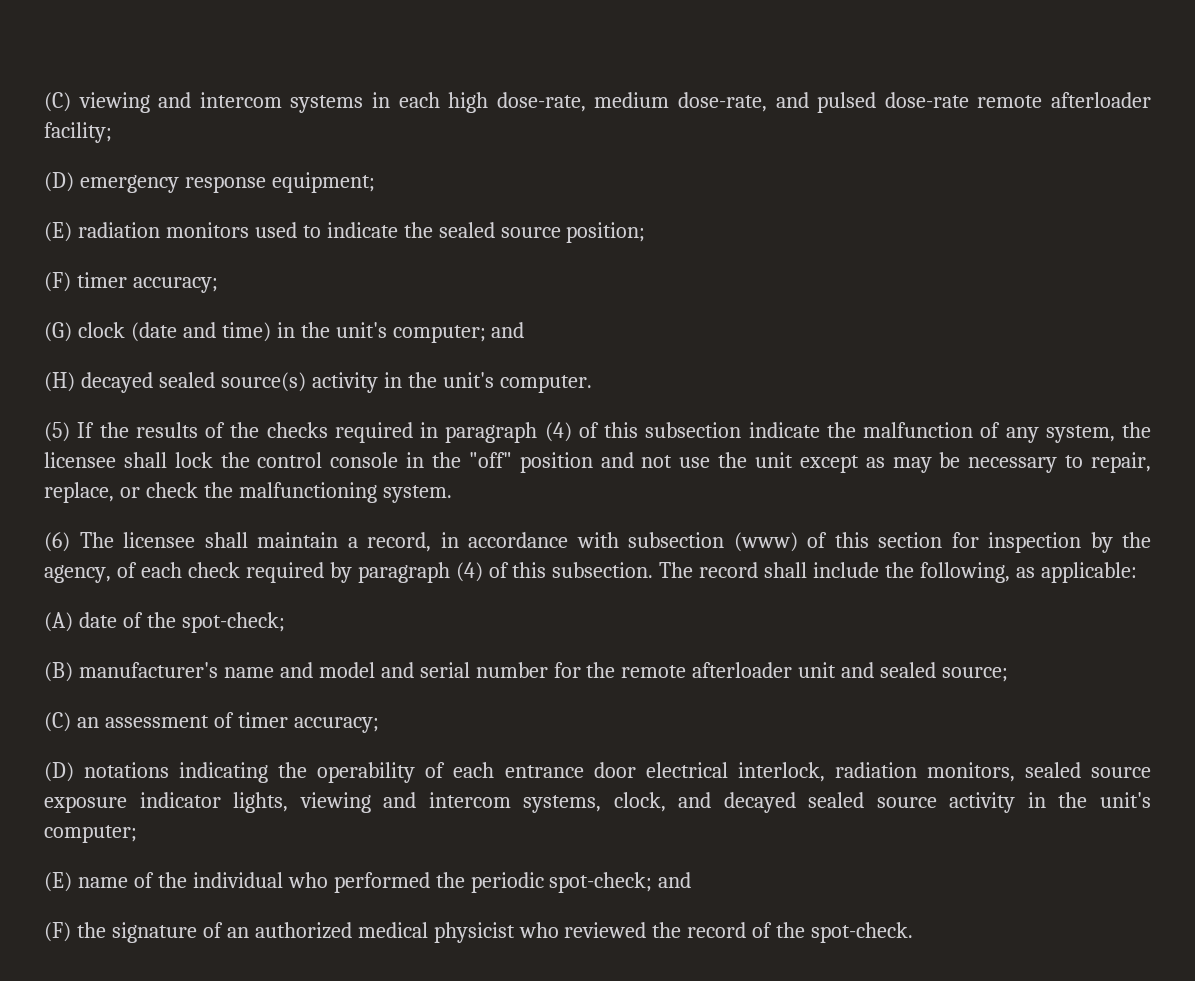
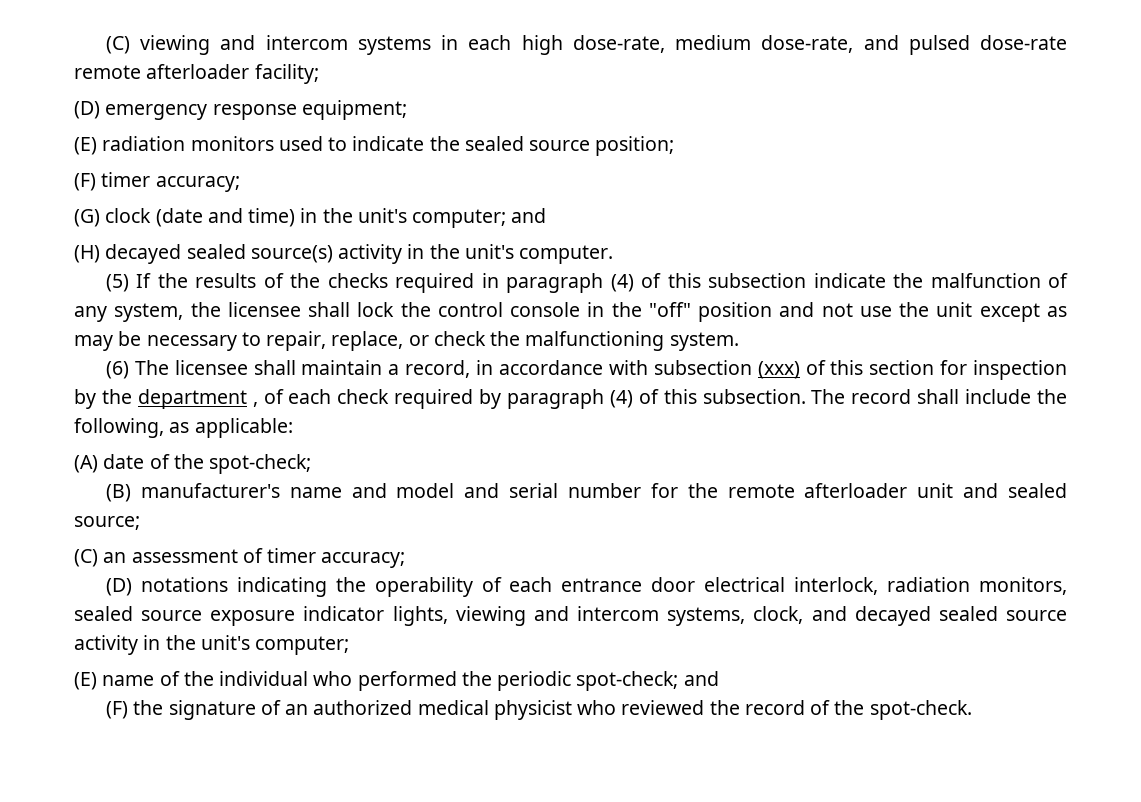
[733,532,798,552] (www) -> [757,361,800,379] (xxx)
[44,565,111,583] agency, -> [137,389,258,409] department ,

